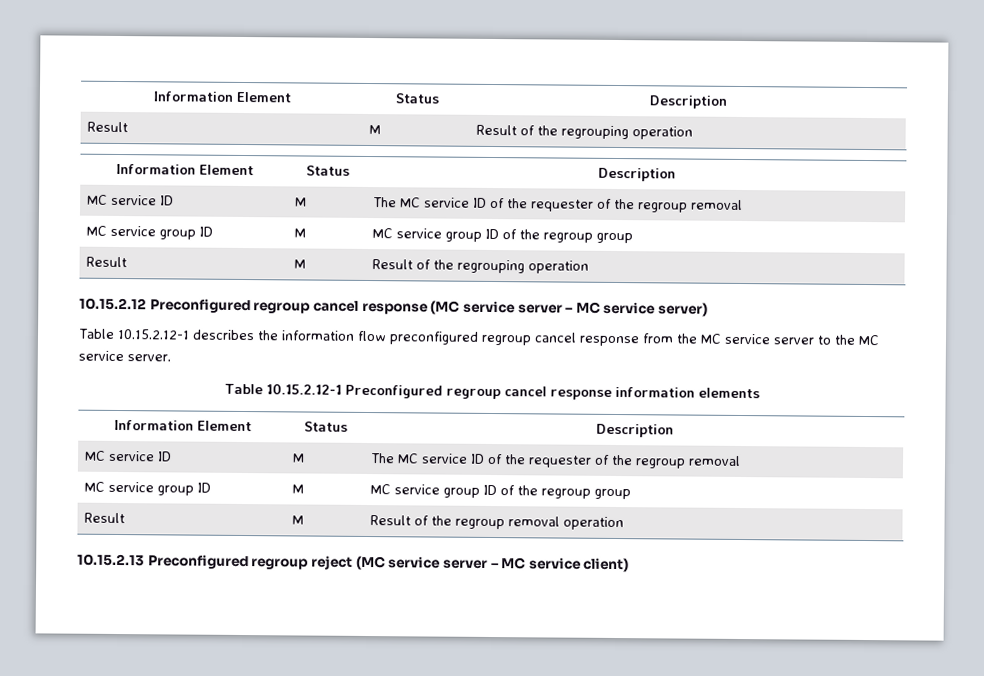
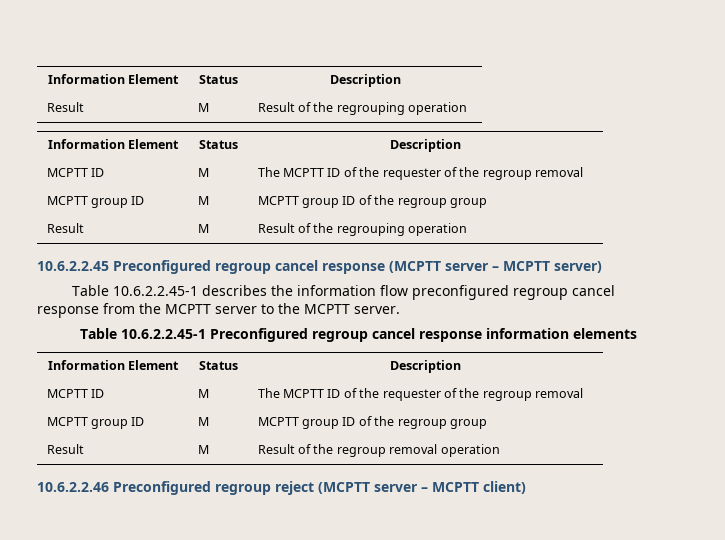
[86,194,174,206] [294,197,307,207] [372,197,743,213] [85,225,213,240] [293,228,306,238] [371,228,442,239] MC service ID | M | The MC service ID of the requester of the regroup removal // MC service group ID | M | MC service -> [46,168,105,177] [197,168,209,177] [257,167,584,180] [46,196,145,208] [197,196,209,205] [257,196,299,205] MCPTT ID | M | The MCPTT ID of the requester of the regroup removal // MCPTT group ID | M | MCPTT
[79,297,656,315] 10.15.2.12 Preconfigured regroup cancel response (MC service server – MC service -> [37,260,550,274] 10.6.2.2.45 Preconfigured regroup cancel response (MCPTT server – MCPTT
[116,328,190,340] 10.15.2.12-1 -> [113,286,199,296] 10.6.2.2.45-1
[699,333,771,345] MC service -> [165,304,211,314] MCPTT
[857,334,880,346] [78,350,124,362] MC service -> [304,304,350,314] MCPTT
[265,383,342,395] 10.15.2.12-1 -> [121,329,206,339] 10.6.2.2.45-1
[84,450,172,462] [291,453,305,463] [369,453,741,469] [83,481,211,496] [291,484,304,494] [369,484,440,495] MC service ID | M | The MC service ID of the requester of the regroup removal // MC service group ID | M | MC service -> [46,389,105,398] [197,389,209,398] [257,388,584,401] [46,417,145,429] [197,417,209,426] [257,417,299,426] MCPTT ID | M | The MCPTT ID of the requester of the regroup removal // MCPTT group ID | M | MCPTT
[77,553,145,567] 10.15.2.13 -> [37,482,109,492] 10.6.2.2.46
[355,555,581,571] (MC service server – MC service -> [318,482,479,494] (MCPTT server – MCPTT

